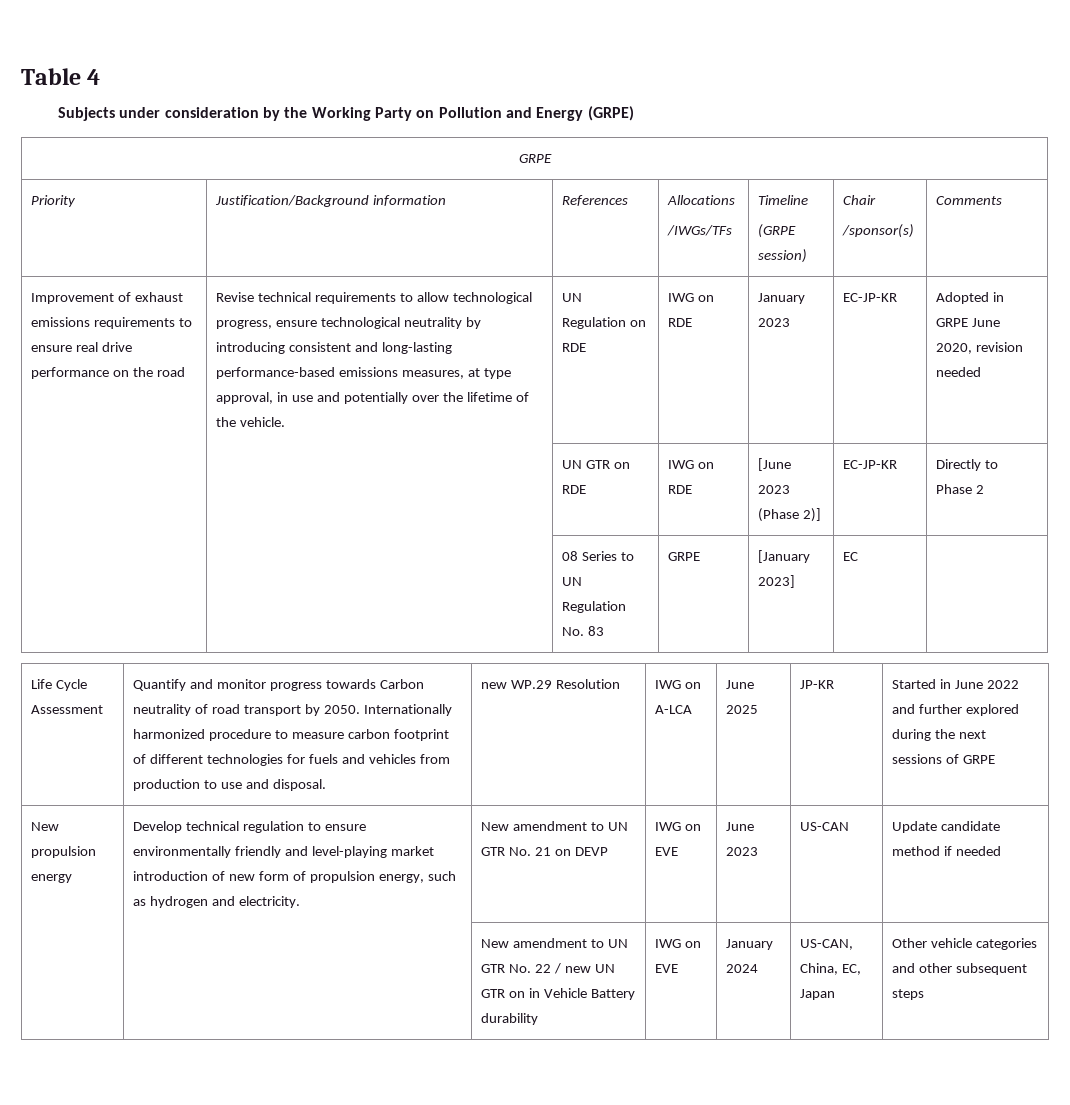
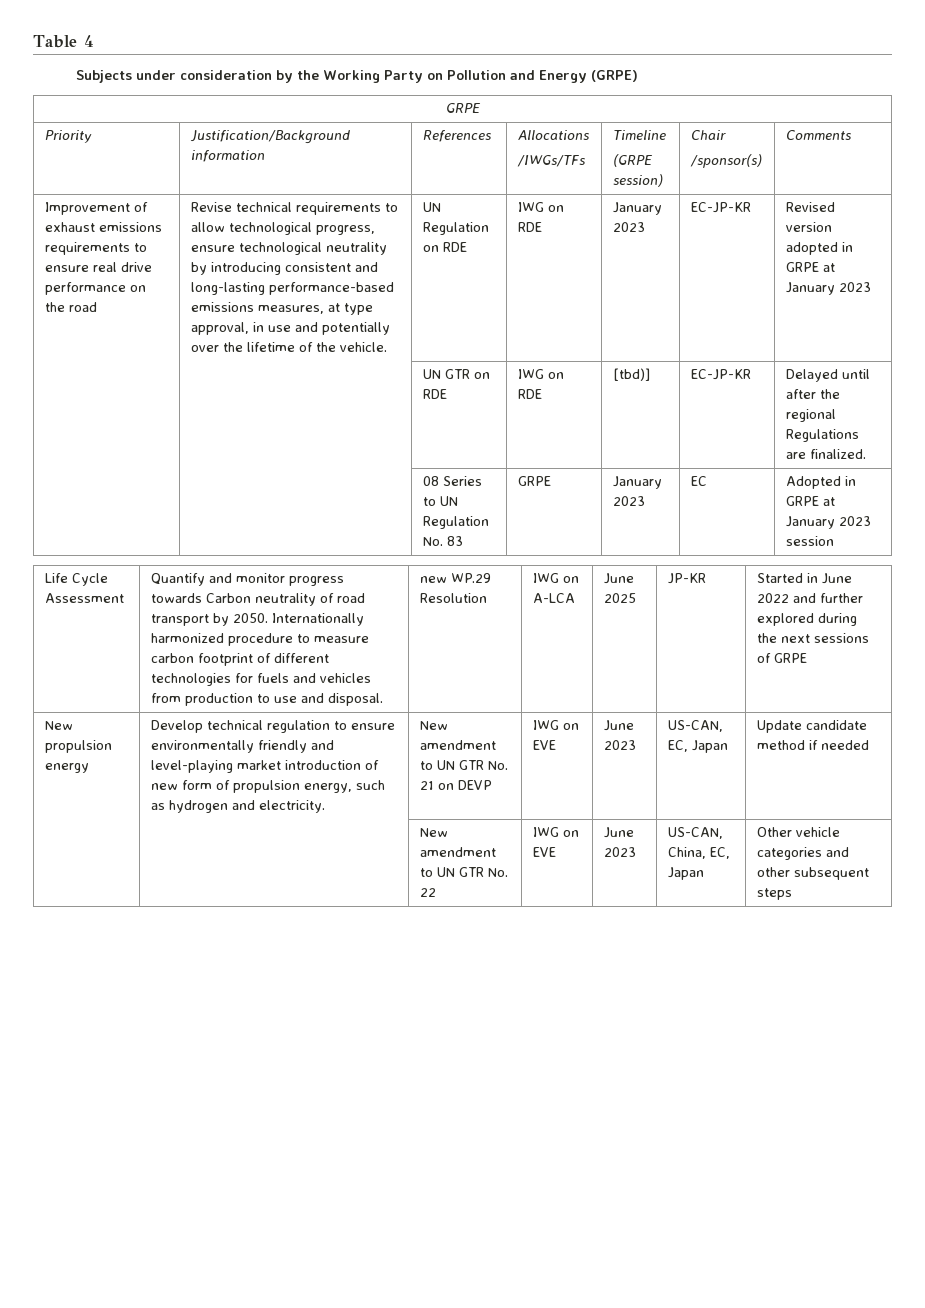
[936,292,1005,304] [936,318,1001,327] [936,342,1024,354] [936,367,982,377] Adopted in GRPE June 2020, revision needed -> [785,202,835,212] [785,222,832,232] [785,242,853,255] [785,262,835,272] [785,282,871,295] Revised version adopted in GRPE at January 2023
[758,458,792,471] [758,485,791,494] [758,508,822,522] [843,460,898,469] [936,459,999,471] [936,484,985,494] [June 2023 (Phase 2)] | EC-JP-KR | Directly to Phase 2 -> [612,368,650,381] [690,369,751,380] [785,369,870,382] [785,389,840,399] [785,409,836,422] [785,429,859,442] [785,449,866,459] [tbd)] | EC-JP-KR | Delayed until after the regional Regulations are finalized.
[758,550,811,563] [758,575,796,588] [January 2023] -> [612,476,662,489] [612,496,645,506] January 2023
(859, 556) none -> [785,476,856,489] [785,496,835,506] [785,516,871,529] [785,536,834,546] Adopted in GRPE at January 2023 session
[800,822,850,831] US-CAN -> [667,720,723,732] [667,740,728,753] US-CAN, EC, Japan
[554,963,616,974] [481,988,636,1000] [481,1013,539,1025] [655,939,702,948] [655,964,679,973] [726,939,774,950] [726,964,759,973] / new UN GTR on in Vehicle Battery durability | IWG on EVE | January 2024 -> [532,827,579,837] [532,847,556,857] [603,827,634,838] [603,847,636,857] | IWG on EVE | June 2023

